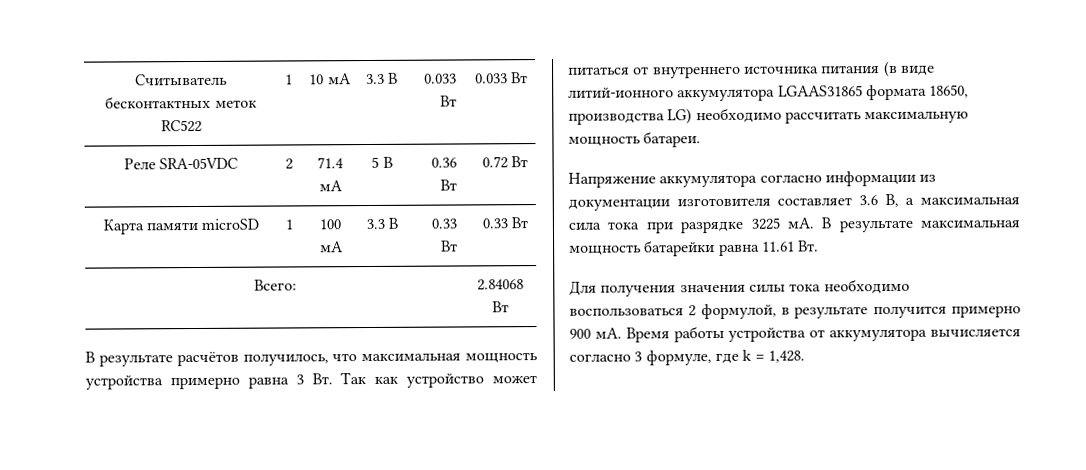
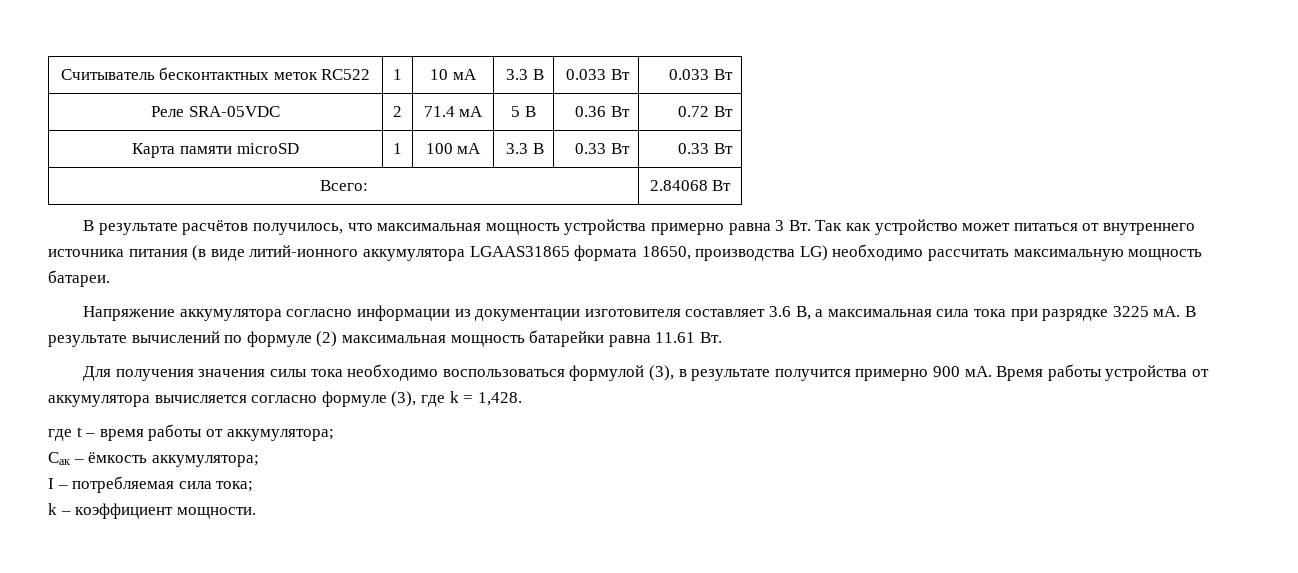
(913, 226) none -> [131,331,338,347] вычислений по формуле (2)
[688,303,777,320] 2 формулой, -> [569,365,675,381] формулой (3),
[634,350,712,366] 3 формуле, -> [321,391,417,407] формуле (3),
(805, 356) none -> [48,424,334,441] [48,452,259,467] [48,476,254,493] [48,503,256,519] // где t – время работы от аккумулятора; // Cак – ёмкость аккумулятора; // I – потребляемая сила тока; // k – коэффициент мощности.

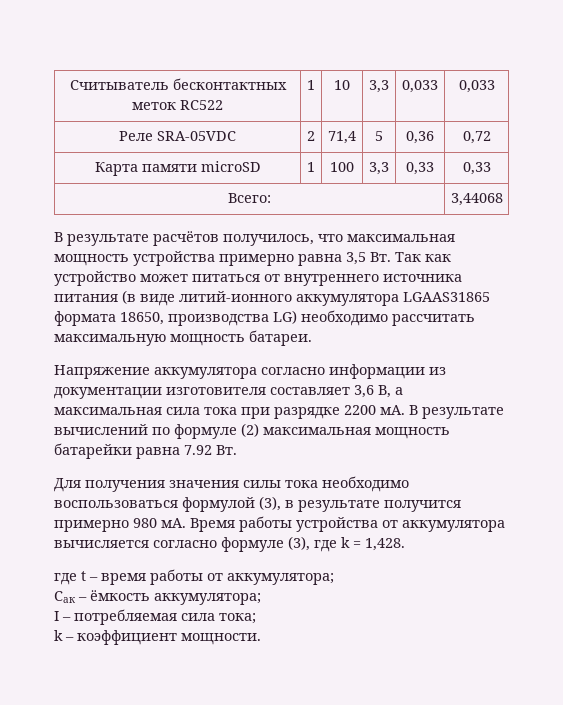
[452,69,477,80] [506,69,545,80] [566,69,631,80] [669,69,734,80] мА | 3.3 В | 0.033 Вт | 0.033 Вт -> [369,80,389,93] [402,80,438,93] [458,80,495,93] | 3,3 | 0,033 | 0,033
[423,106,484,117] 71.4 мА -> [328,131,356,144] 71,4
[524,106,536,117] [575,106,631,117] [678,106,734,117] В | 0.36 Вт | 0.72 Вт -> [406,131,434,144] [462,131,491,144] | 0,36 | 0,72
[457,143,482,154] [506,143,545,154] [575,143,631,154] [678,143,734,154] мА | 3.3 В | 0.33 Вт | 0.33 Вт -> [369,162,389,175] [406,162,434,175] [462,162,491,175] | 3,3 | 0,33 | 0,33
[649,180,732,191] 2.84068 Вт -> [450,193,503,206] 3,44068
[775,220,785,231] 3 -> [346,252,366,265] 3,5
[769,306,792,317] 3.6 -> [354,385,374,398] 3,6
[1112,306,1149,317] 3225 -> [344,405,376,415] 2200
[655,332,696,343] 11.61 -> [184,445,212,455] 7.92
[932,366,960,377] 900 -> [133,518,157,528] 980

